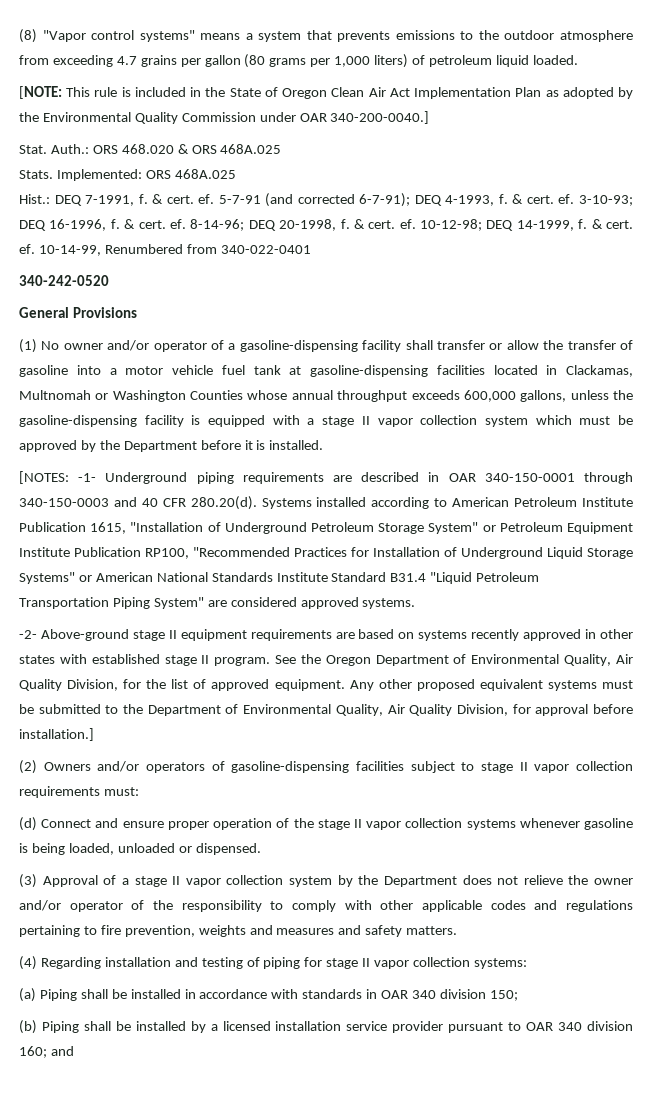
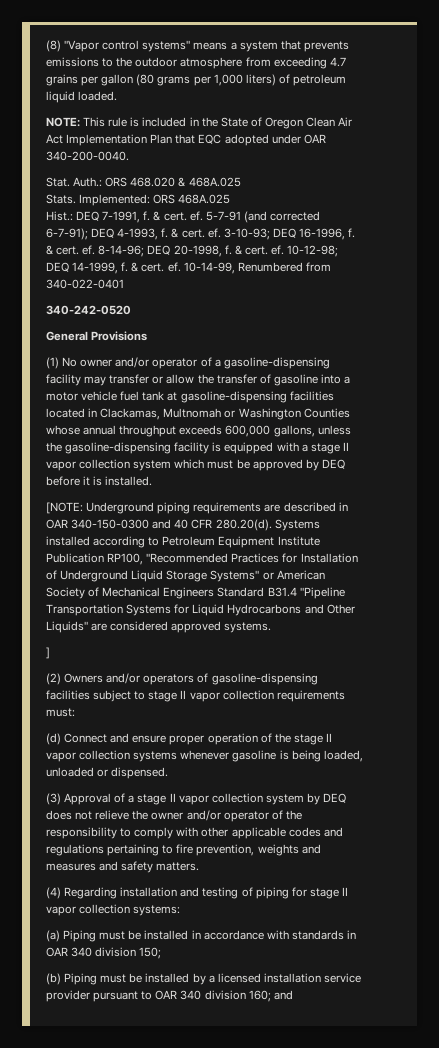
[19,86,62,99] [NOTE: -> [46,117,80,127] NOTE:
[545,87,634,99] [19,112,256,124] as adopted by the Environmental Quality Commission -> [175,134,269,146] that EQC adopted
[330,111,430,124] 340-200-0040.] -> [46,151,129,161] 340-200-0040.
[191,145,217,154] ORS -> (186, 182) none
[405,340,433,350] shall -> [84,376,107,386] may
[99,440,197,452] the Department -> [321,459,345,469] DEQ
[19,471,97,484] [NOTES: -1- -> [46,502,83,514] [NOTE:
[484,472,633,484] [19,498,109,507] 340-150-0001 through 340-150-0003 -> [71,519,150,529] 340-150-0300
[452,497,633,507] [19,522,496,534] American Petroleum Institute Publication 1615, "Installation of Underground Petroleum Storage System" or -> (160, 541) none
[156,572,540,584] [19,597,416,609] [19,629,633,641] [19,654,633,666] [19,679,633,691] [19,704,633,716] [19,728,94,741] National Standards Institute Standard B31.4 "Liquid Petroleum Transportation Piping System" are considered approved systems. // -2- Above-ground stage II equipment requirements are based on systems recently approved in other states with established stage II program. See the Oregon Department of Environmental Quality, Air Quality Division, for the list of approved equipment. Any other proposed equivalent systems must be submitted to the Department of Environmental Quality, Air Quality Division, for approval before installation.] -> [46,587,345,599] [46,604,355,616] [46,621,272,633] [46,647,50,659] Society of Mechanical Engineers Standard B31.4 "Pipeline Transportation Systems for Liquid Hydrocarbons and Other Liquids" are considered approved systems. // ]
[358,875,457,887] the Department -> [323,793,347,803] DEQ
[80,989,108,999] shall -> [99,931,126,940] must
[83,1021,111,1031] shall -> [100,974,127,983] must

